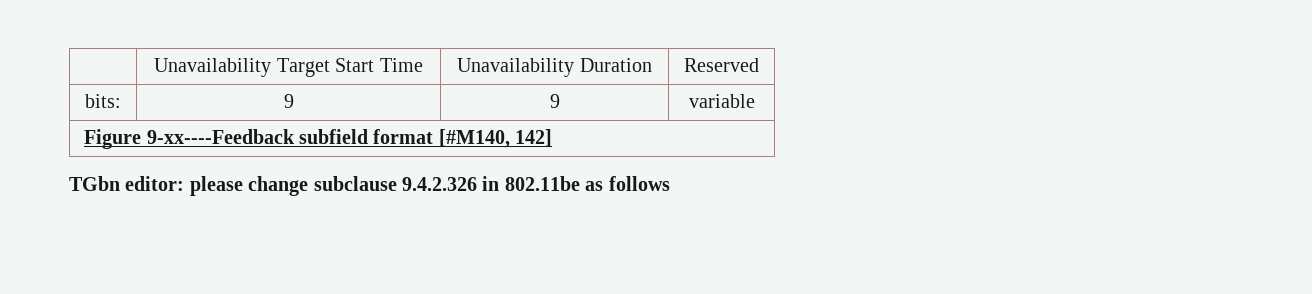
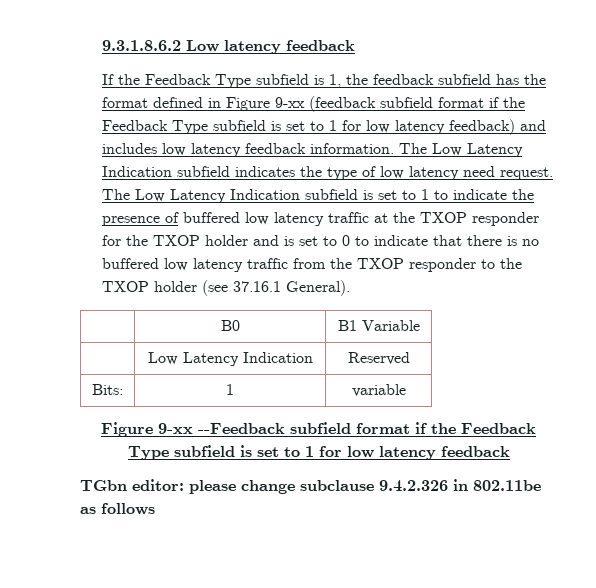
[154,58,423,77] [457,58,652,77] [684,58,759,72] [85,94,121,108] [283,94,294,108] [549,94,560,108] [688,94,755,108] [84,129,553,149] | Unavailability Target Start Time | Unavailability Duration | Reserved // bits: | 9 | 9 | variable // Figure 9-xx----Feedback subfield format [#M140, 142] -> [101,40,355,54] [101,74,546,88] [101,96,525,112] [101,119,546,135] [101,143,523,157] [101,166,553,180] [101,189,534,203] [101,212,539,226] [101,235,539,246] [101,258,522,272] [101,280,350,296] [220,320,240,331] [337,320,420,331] [147,352,313,366] [347,352,410,365] [92,384,123,395] [226,384,234,395] [351,384,406,397] [101,422,536,437] [127,445,510,460] 9.3.1.8.6.2 Low latency feedback // If the Feedback Type subfield is 1, the feedback subfield has the format defined in Figure 9-xx (feedback subfield format if the Feedback Type subfield is set to 1 for low latency feedback) and includes low latency feedback information. The Low Latency Indication subfield indicates the type of low latency need request. The Low Latency Indication subfield is set to 1 to indicate the presence of buffered low latency traffic at the TXOP responder for the TXOP holder and is set to 0 to indicate that there is no buffered low latency traffic from the TXOP responder to the TXOP holder (see 37.16.1 General). // | B0 | B1 Variable // | Low Latency Indication | Reserved // Bits: | 1 | variable // Figure 9-xx --Feedback subfield format if the Feedback Type subfield is set to 1 for low latency feedback

